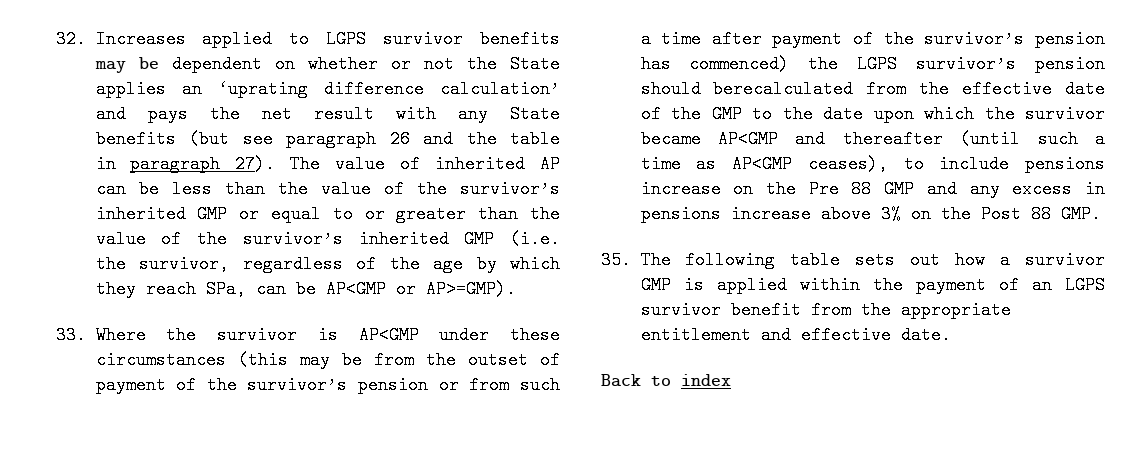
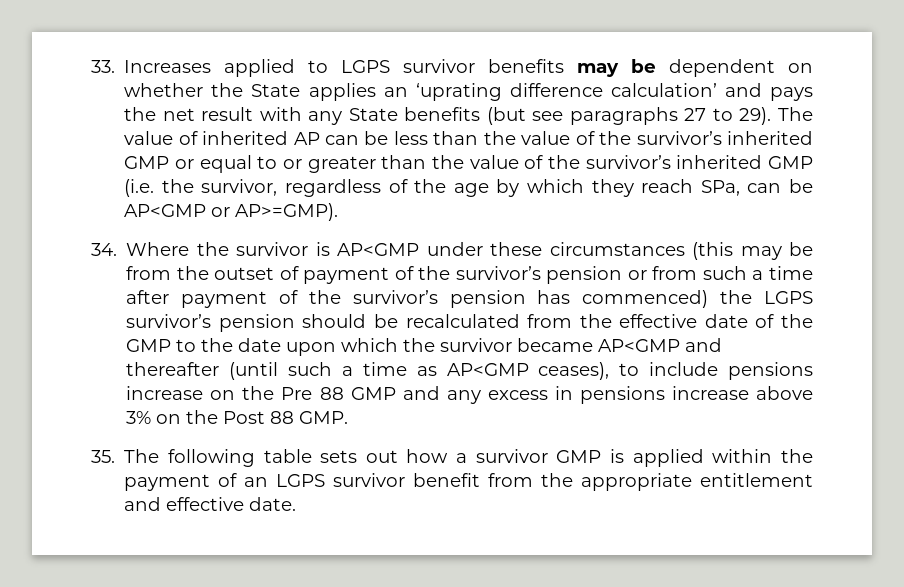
[56,30,86,48] 32. -> [91,60,115,73] 33.
[390,55,454,73] or not -> (204, 90) none
[286,130,560,148] [95,155,276,173] paragraph 26 and the table in paragraph 27). -> [569,107,772,125] paragraphs 27 to 29).
[56,326,86,344] 33. -> [91,243,117,256] 34.
[713,80,854,98] berecalculated -> [373,314,520,328] be recalculated
[601,374,731,387] // Back to index -> (297, 504) none

